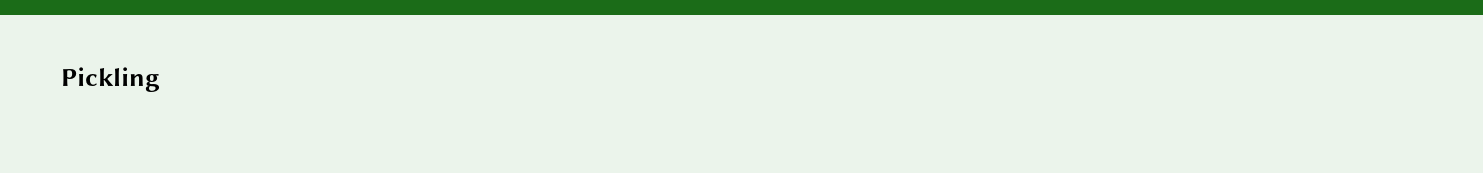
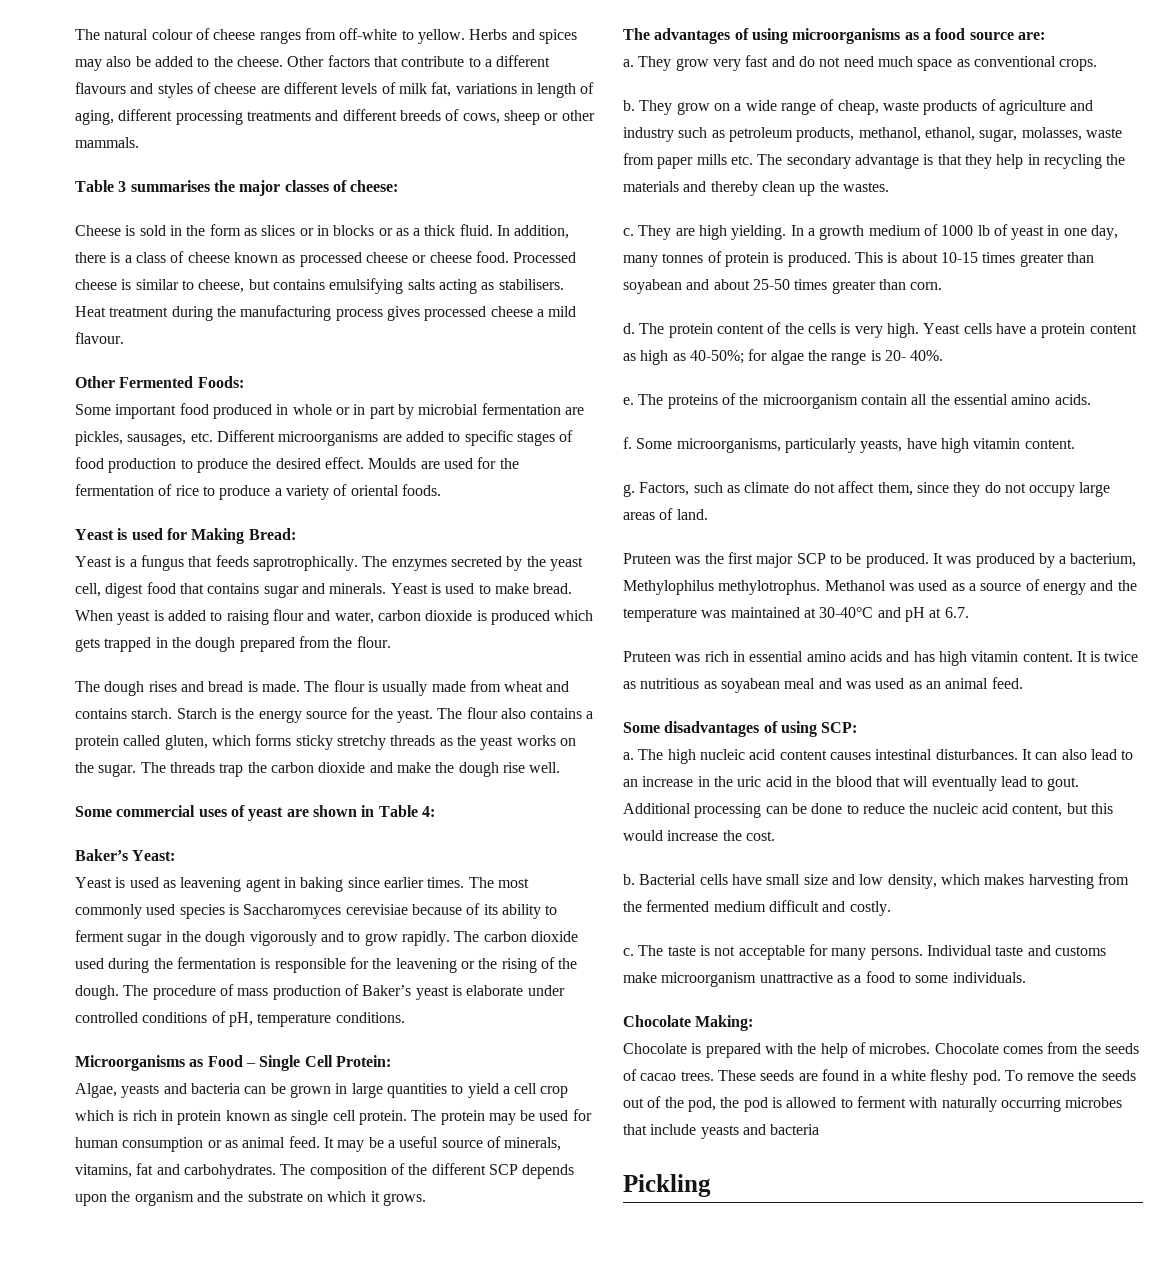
(61, 79) none -> [75,28,577,44] [75,55,551,71] [75,82,595,98] [75,109,595,125] [75,137,139,148] [75,180,399,196] [75,224,570,239] [75,251,577,267] [75,278,564,294] [75,305,577,321] [75,332,124,344] [75,376,244,388] [75,403,584,419] [75,430,574,446] [75,457,519,473] [75,484,441,500] [75,528,296,544] [75,555,583,571] [75,582,573,598] [75,609,594,625] [75,636,391,652] [75,680,570,696] [75,707,594,723] [75,734,576,750] [75,762,561,777] [75,805,435,821] [75,849,176,861] [75,877,529,892] [75,903,558,919] [75,930,578,946] [75,957,578,973] [75,984,565,1000] [75,1011,405,1027] [75,1055,391,1071] [75,1083,569,1098] [75,1109,592,1125] [75,1136,562,1152] [75,1163,575,1179] [75,1191,426,1206] [623,28,1045,44] [623,55,1098,71] [623,99,1094,115] [623,127,1122,142] [623,153,1126,169] [623,181,889,196] [623,224,1119,240] [623,251,1094,267] [623,279,943,294] [623,322,1137,338] [623,349,944,365] [623,393,1091,409] [623,437,1075,453] [623,481,1111,497] [623,508,708,520] [623,552,1137,568] [623,579,1137,595] [623,607,969,622] [623,651,1139,666] [623,677,1023,693] [623,721,858,737] [623,749,1134,764] [623,776,1080,791] [623,803,1113,818] [623,830,775,841] [623,873,1129,889] [623,900,891,916] [623,944,1106,960] [623,971,1026,987] [623,1015,754,1031] [623,1042,1139,1058] [623,1069,1136,1085] [623,1096,1123,1112] [623,1124,820,1139] The natural colour of cheese ranges from off-white to yellow. Herbs and spices may also be added to the cheese. Other factors that contribute to a different flavours and styles of cheese are different levels of milk fat, variations in length of aging, different processing treatments and different breeds of cows, sheep or other mammals. // Table 3 summarises the major classes of cheese: // Cheese is sold in the form as slices or in blocks or as a thick fluid. In addition, there is a class of cheese known as processed cheese or cheese food. Processed cheese is similar to cheese, but contains emulsifying salts acting as stabilisers. Heat treatment during the manufacturing process gives processed cheese a mild flavour. // Other Fermented Foods: // Some important food produced in whole or in part by microbial fermentation are pickles, sausages, etc. Different microorganisms are added to specific stages of food production to produce the desired effect. Moulds are used for the fermentation of rice to produce a variety of oriental foods. // Yeast is used for Making Bread: // Yeast is a fungus that feeds saprotrophically. The enzymes secreted by the yeast cell, digest food that contains sugar and minerals. Yeast is used to make bread. When yeast is added to raising flour and water, carbon dioxide is produced which gets trapped in the dough prepared from the flour. // The dough rises and bread is made. The flour is usually made from wheat and contains starch. Starch is the energy source for the yeast. The flour also contains a protein called gluten, which forms sticky stretchy threads as the yeast works on the sugar. The threads trap the carbon dioxide and make the dough rise well. // Some commercial uses of yeast are shown in Table 4: // Baker’s Yeast: // Yeast is used as leavening agent in baking since earlier times. The most commonly used species is Saccharomyces cerevisiae because of its ability to ferment sugar in the dough vigorously and to grow rapidly. The carbon dioxide used during the fermentation is responsible for the leavening or the rising of the dough. The procedure of mass production of Baker’s yeast is elaborate under controlled conditions of pH, temperature conditions. // Microorganisms as Food – Single Cell Protein: // Algae, yeasts and bacteria can be grown in large quantities to yield a cell crop which is rich in protein known as single cell protein. The protein may be used for human consumption or as animal feed. It may be a useful source of minerals, vitamins, fat and carbohydrates. The composition of the different SCP depends upon the organism and the substrate on which it grows. // The advantages of using microorganisms as a food source are: // a. They grow very fast and do not need much space as conventional crops. // b. They grow on a wide range of cheap, waste products of agriculture and industry such as petroleum products, methanol, ethanol, sugar, molasses, waste from paper mills etc. The secondary advantage is that they help in recycling the materials and thereby clean up the wastes. // c. They are high yielding. In a growth medium of 1000 lb of yeast in one day, many tonnes of protein is produced. This is about 10-15 times greater than soyabean and about 25-50 times greater than corn. // d. The protein content of the cells is very high. Yeast cells have a protein content as high as 40-50%; for algae the range is 20- 40%. // e. The proteins of the microorganism contain all the essential amino acids. // f. Some microorganisms, particularly yeasts, have high vitamin content. // g. Factors, such as climate do not affect them, since they do not occupy large areas of land. // Pruteen was the first major SCP to be produced. It was produced by a bacterium, Methylophilus methylotrophus. Methanol was used as a source of energy and the temperature was maintained at 30-40°C and pH at 6.7. // Pruteen was rich in essential amino acids and has high vitamin content. It is twice as nutritious as soyabean meal and was used as an animal feed. // Some disadvantages of using SCP: // a. The high nucleic acid content causes intestinal disturbances. It can also lead to an increase in the uric acid in the blood that will eventually lead to gout. Additional processing can be done to reduce the nucleic acid content, but this would increase the cost. // b. Bacterial cells have small size and low density, which makes harvesting from the fermented medium difficult and costly. // c. The taste is not acceptable for many persons. Individual taste and customs make microorganism unattractive as a food to some individuals. // Chocolate Making: // Chocolate is prepared with the help of microbes. Chocolate comes from the seeds of cacao trees. These seeds are found in a white fleshy pod. To remove the seeds out of the pod, the pod is allowed to ferment with naturally occurring microbes that include yeasts and bacteria //

